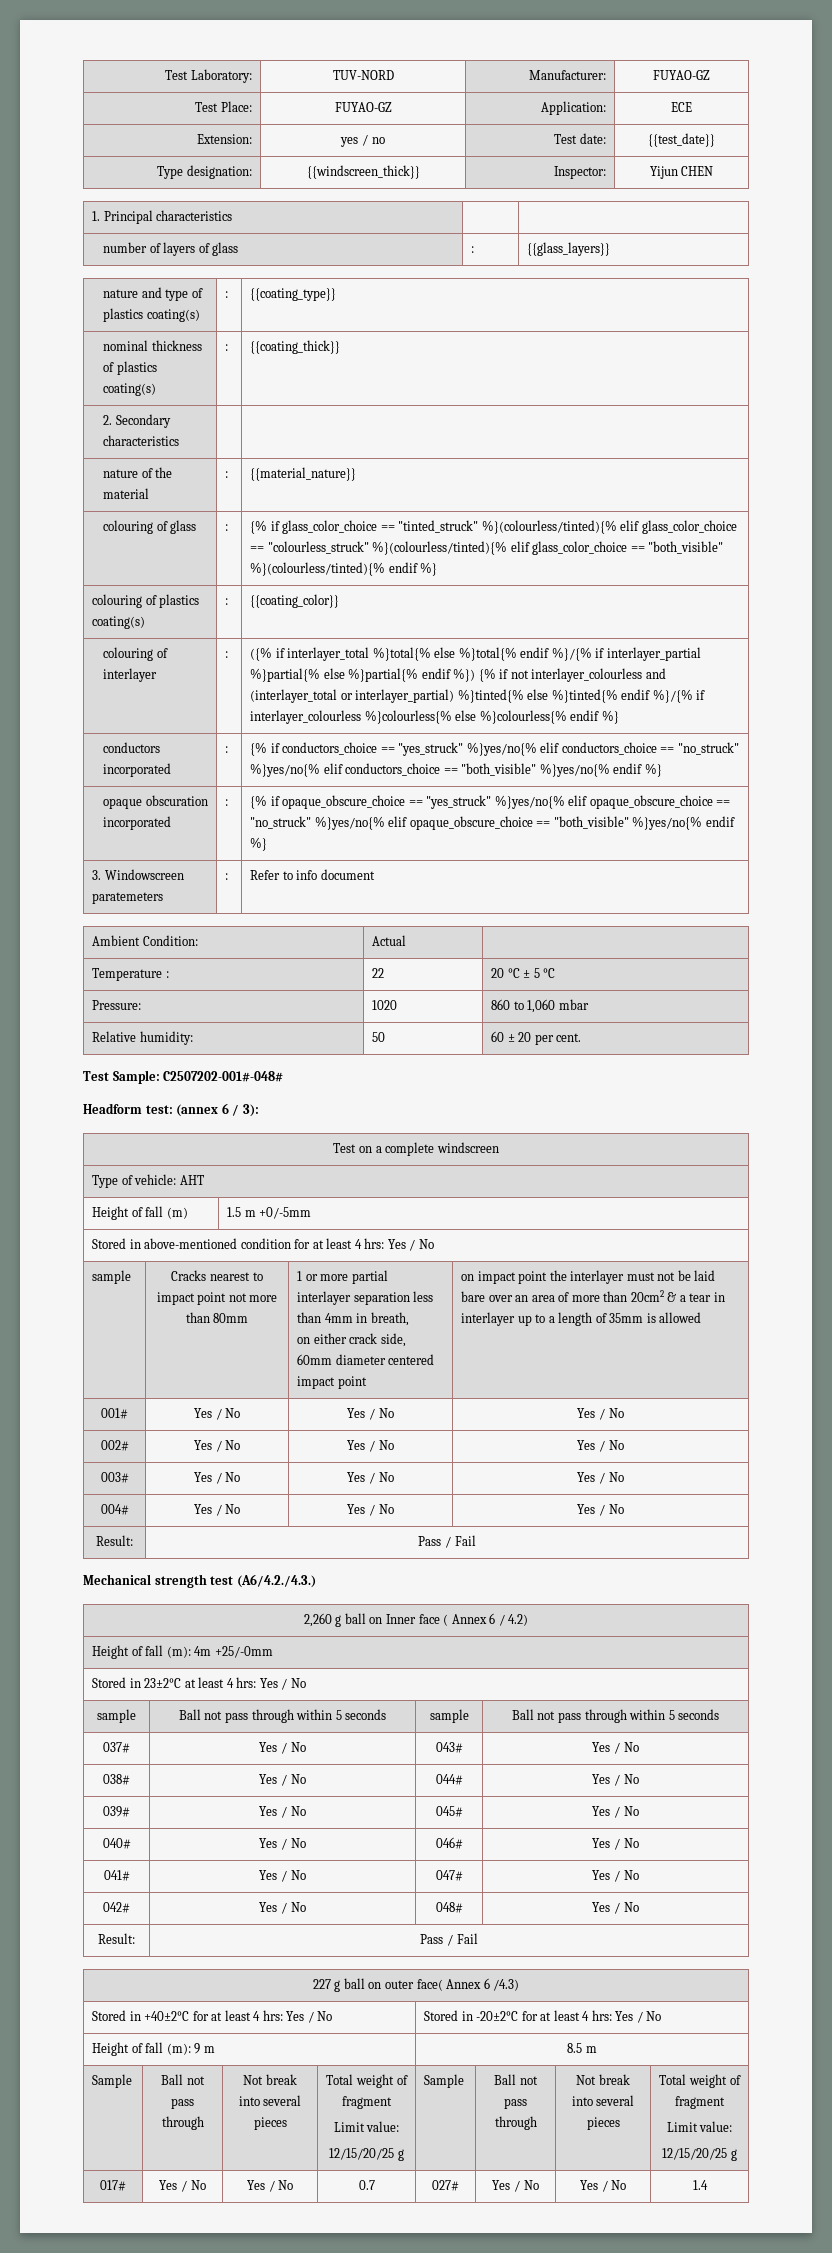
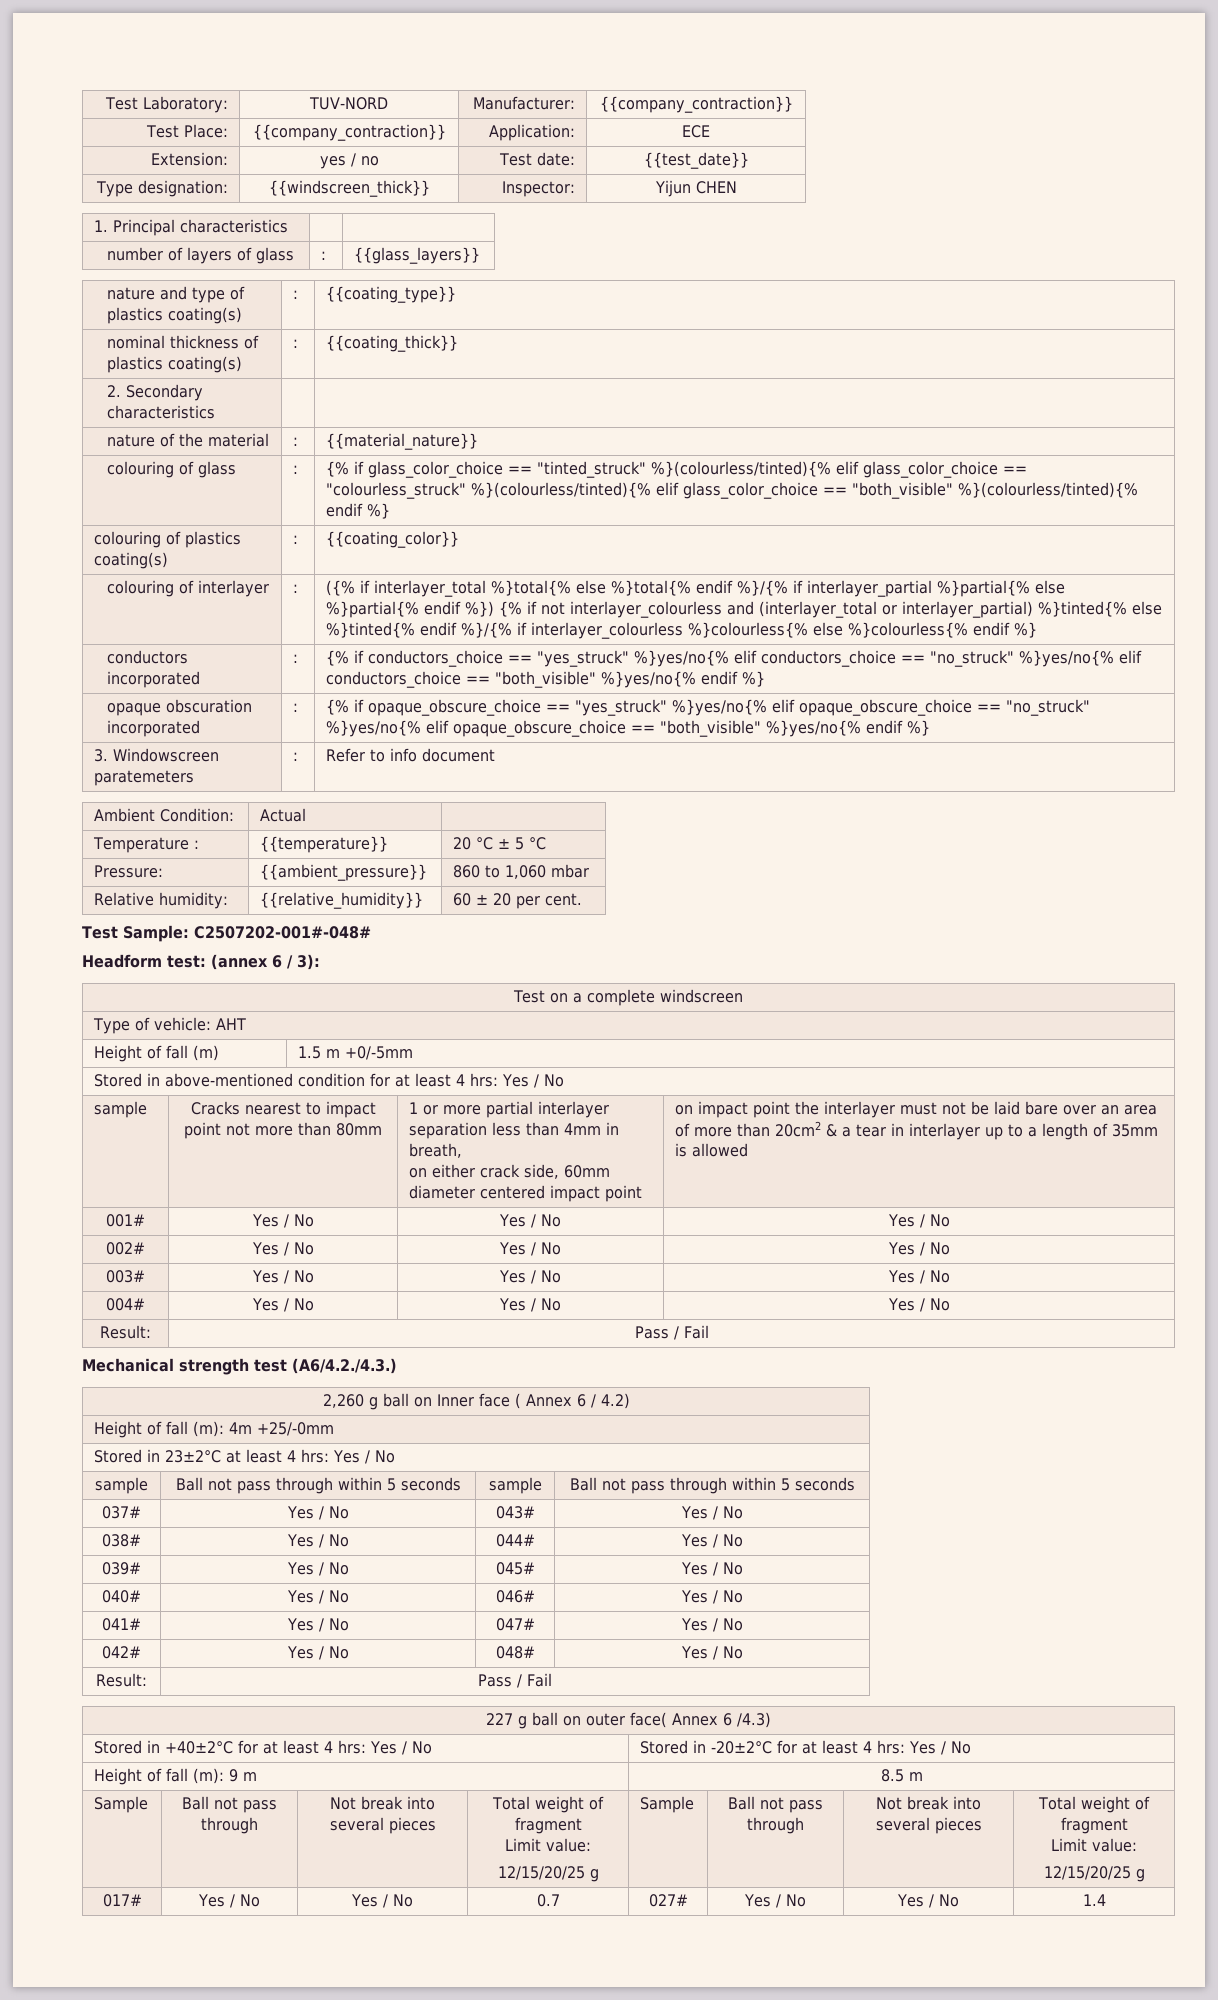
[653,70,710,80] FUYAO-GZ -> [599,96,793,113] {{company_contraction}}
[334,102,392,112] FUYAO-GZ -> [252,124,446,141] {{company_contraction}}
[372,968,385,978] 22 -> [260,836,389,853] {{temperature}}
[372,1000,398,1010] 1020 -> [260,864,428,881] {{ambient_pressure}}
[372,1032,386,1042] 50 -> [260,892,424,909] {{relative_humidity}}

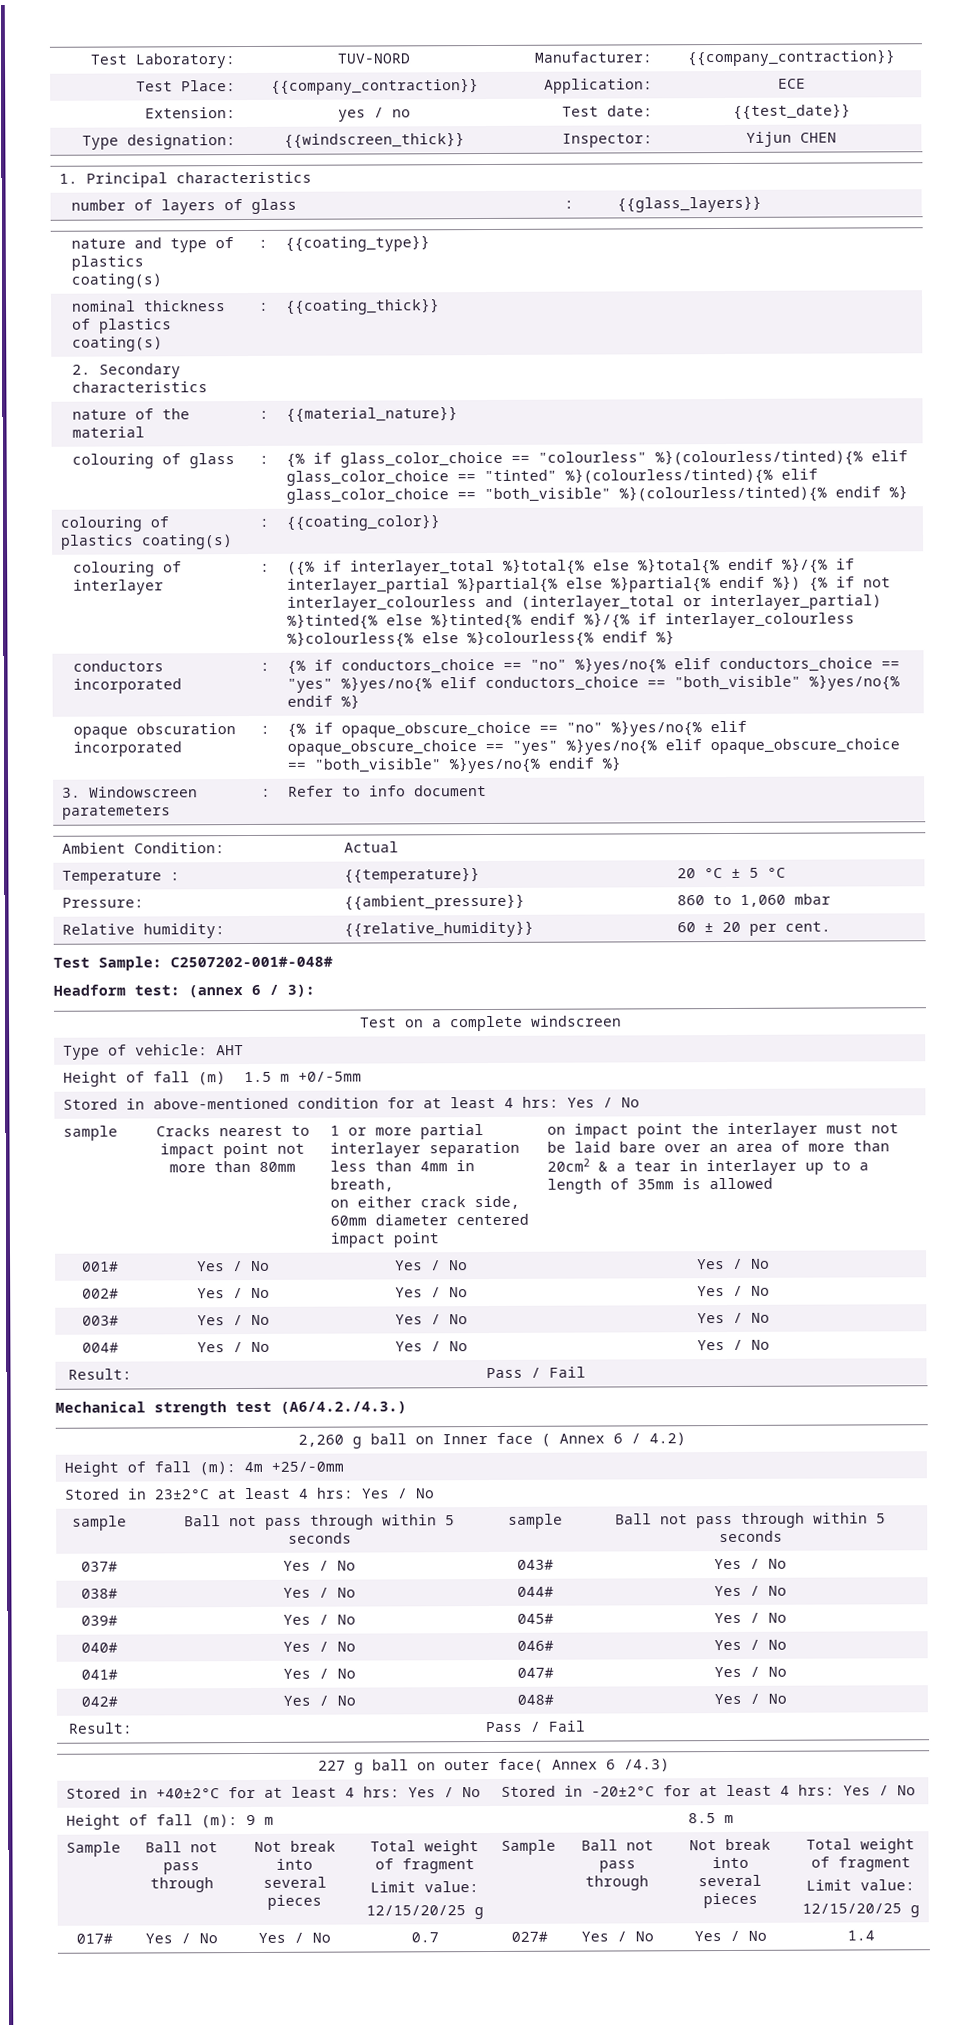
[537,461,1028,478] [326,482,467,499] "tinted_struck" %}(colourless/tinted){% elif glass_color_choice == "colourless_struck" -> [537,449,908,467] [285,469,557,486] "colourless" %}(colourless/tinted){% elif glass_color_choice == "tinted"
[537,650,1015,667] "yes_struck" %}yes/no{% elif conductors_choice == "no_struck" -> [529,657,900,674] [286,678,333,693] "no" %}yes/no{% elif conductors_choice == "yes"
[575,699,1091,716] "yes_struck" %}yes/no{% elif opaque_obscure_choice == "no_struck" -> [565,720,747,737] [286,740,558,756] "no" %}yes/no{% elif opaque_obscure_choice == "yes"

